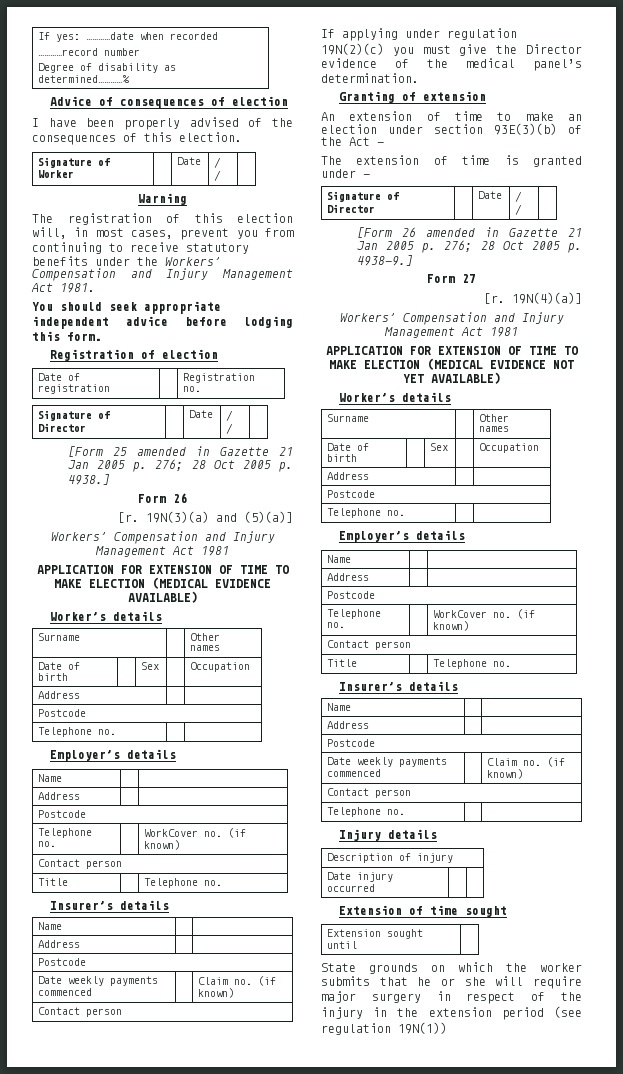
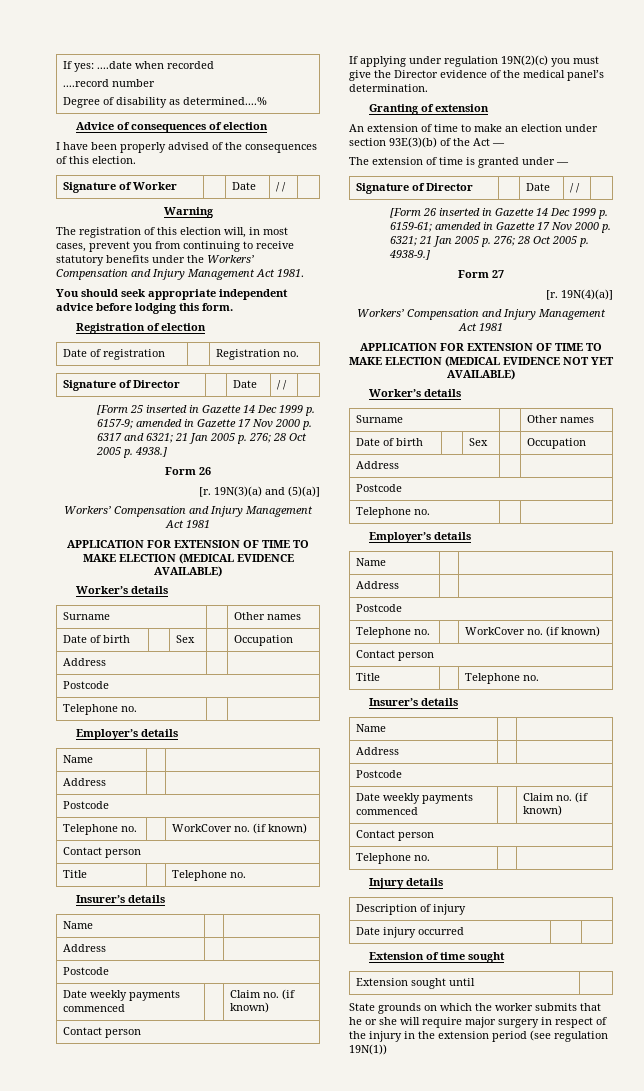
[86,32,135,40] …………date -> [96,61,132,69] ....date
[38,48,99,56] …………record -> [62,79,109,87] ....record
[38,75,131,83] determined…………% -> [182,97,267,105] determined....%
[136,446,269,456] amended in Gazette -> [145,405,315,416] [96,419,312,430] [96,433,173,443] inserted in Gazette 14 Dec 1999 p. 6157-9; amended in Gazette 17 Nov 2000 p. 6317 and 6321;
[425,227,558,237] amended in Gazette -> [438,208,608,219] [389,222,611,233] [389,236,417,246] inserted in Gazette 14 Dec 1999 p. 6159-61; amended in Gazette 17 Nov 2000 p. 6321;

